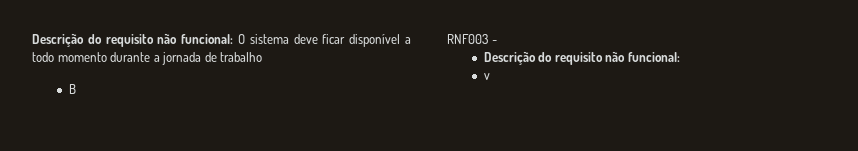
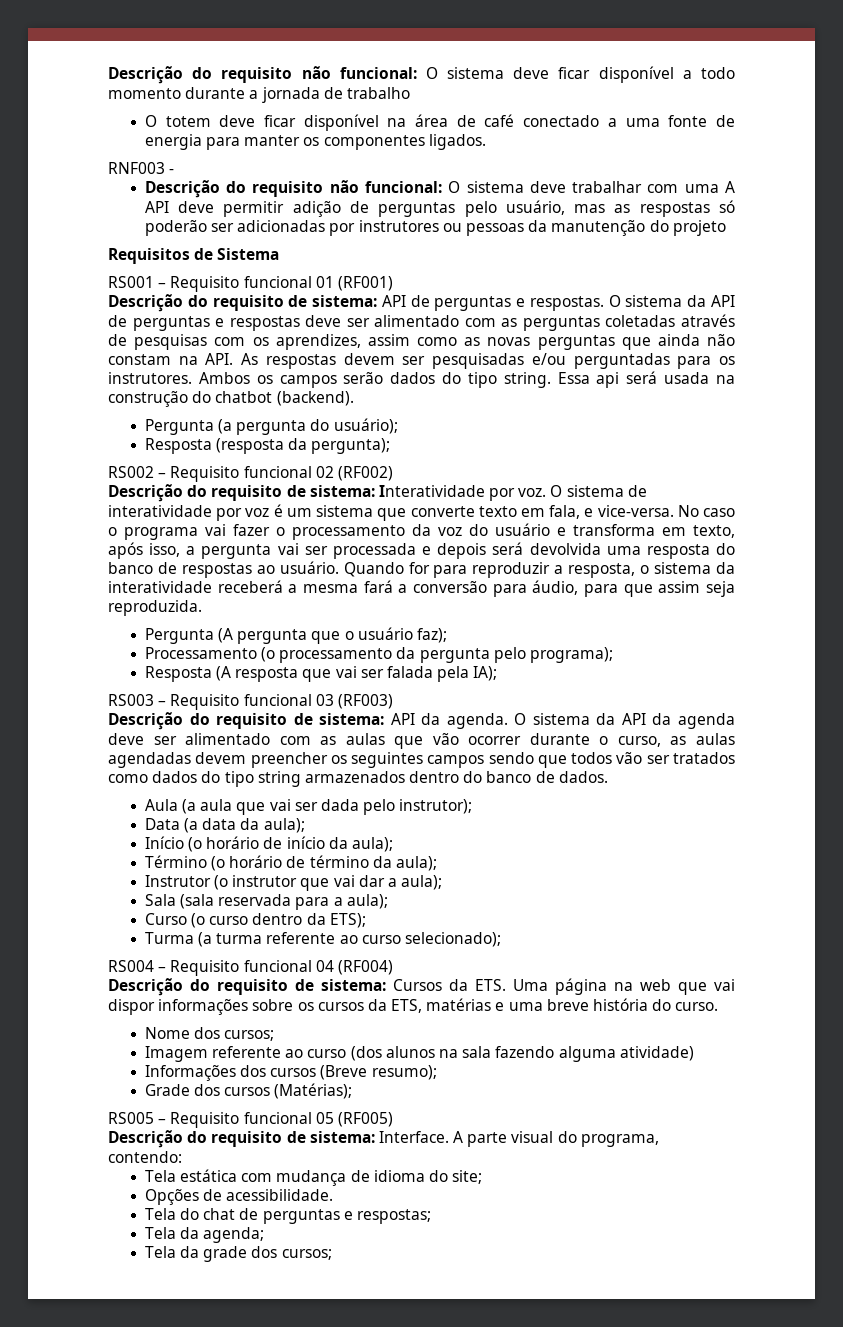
[68,84,76,94] B -> [144,114,736,131] [144,134,486,150] O totem deve ficar disponível na área de café conectado a uma fonte de energia para manter os componentes ligados.
[483,73,490,80] // v -> [448,181,736,193] [144,200,735,217] [144,220,726,236] [108,248,280,264] [108,276,393,292] [108,294,735,312] [108,314,735,331] [108,334,735,350] [108,353,736,369] [108,371,735,388] [108,391,354,407] [144,418,398,435] [144,438,391,454] [108,466,393,482] [108,484,647,502] [108,504,735,521] [108,523,735,540] [108,542,735,559] [108,561,735,578] [108,580,735,597] [108,600,202,616] [144,627,447,644] [144,647,613,663] [144,666,498,682] [108,694,393,710] [108,712,736,730] [108,733,736,749] [108,752,735,768] [108,771,608,787] [144,799,473,815] [144,818,305,833] [144,836,393,852] [144,855,437,871] [144,875,443,891] [144,894,388,910] [144,913,366,928] [144,932,501,947] [108,960,393,976] [108,978,735,996] [108,998,719,1015] [144,1027,275,1041] [144,1046,694,1062] [144,1065,437,1081] [144,1083,353,1099] [108,1112,393,1128] [108,1130,659,1148] [108,1151,182,1163] [144,1169,483,1186] [144,1189,334,1205] [144,1208,431,1224] [144,1227,265,1243] [144,1246,332,1262] O sistema deve trabalhar com uma A API deve permitir adição de perguntas pelo usuário, mas as respostas só poderão ser adicionadas por instrutores ou pessoas da manutenção do projeto // Requisitos de Sistema // RS001 – Requisito funcional 01 (RF001) // Descrição do requisito de sistema: API de perguntas e respostas. O sistema da API de perguntas e respostas deve ser alimentado com as perguntas coletadas através de pesquisas com os aprendizes, assim como as novas perguntas que ainda não constam na API. As respostas devem ser pesquisadas e/ou perguntadas para os instrutores. Ambos os campos serão dados do tipo string. Essa api será usada na construção do chatbot (backend). // Pergunta (a pergunta do usuário); // Resposta (resposta da pergunta); // RS002 – Requisito funcional 02 (RF002) // Descrição do requisito de sistema: Interatividade por voz. O sistema de interatividade por voz é um sistema que converte texto em fala, e vice-versa. No caso o programa vai fazer o processamento da voz do usuário e transforma em texto, após isso, a pergunta vai ser processada e depois será devolvida uma resposta do banco de respostas ao usuário. Quando for para reproduzir a resposta, o sistema da interatividade receberá a mesma fará a conversão para áudio, para que assim seja reproduzida. // Pergunta (A pergunta que o usuário faz); // Processamento (o processamento da pergunta pelo programa); // Resposta (A resposta que vai ser falada pela IA); // RS003 – Requisito funcional 03 (RF003) // Descrição do requisito de sistema: API da agenda. O sistema da API da agenda deve ser alimentado com as aulas que vão ocorrer durante o curso, as aulas agendadas devem preencher os seguintes campos sendo que todos vão ser tratados como dados do tipo string armazenados dentro do banco de dados. // Aula (a aula que vai ser dada pelo instrutor); // Data (a data da aula); // Início (o horário de início da aula); // Término (o horário de término da aula); // Instrutor (o instrutor que vai dar a aula); // Sala (sala reservada para a aula); // Curso (o curso dentro da ETS); // Turma (a turma referente ao curso selecionado); // RS004 – Requisito funcional 04 (RF004) // Descrição do requisito de sistema: Cursos da ETS. Uma página na web que vai dispor informações sobre os cursos da ETS, matérias e uma breve história do curso. // Nome dos cursos; // Imagem referente ao curso (dos alunos na sala fazendo alguma atividade) // Informações dos cursos (Breve resumo); // Grade dos cursos (Matérias); // RS005 – Requisito funcional 05 (RF005) // Descrição do requisito de sistema: Interface. A parte visual do programa, contendo: // Tela estática com mudança de idioma do site; // Opções de acessibilidade. // Tela do chat de perguntas e respostas; // Tela da agenda; // Tela da grade dos cursos;

